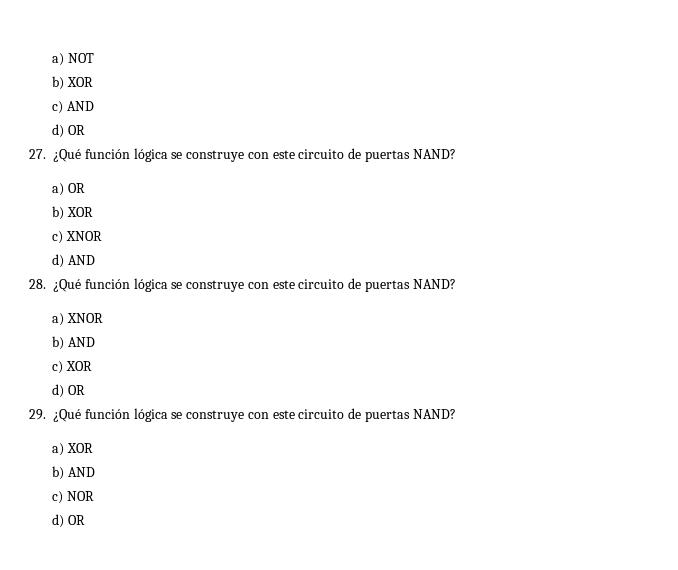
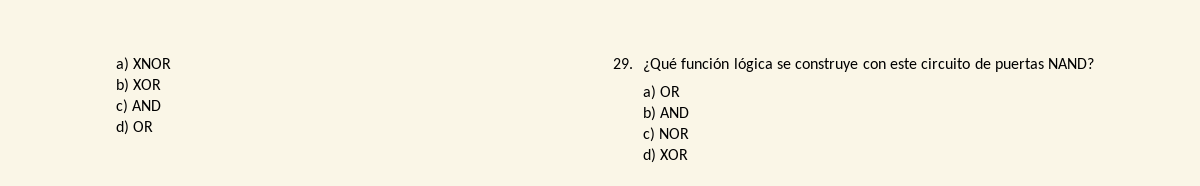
[51,53,94,66] a) NOT -> [115,57,172,72] a) XNOR
[29,149,46,159] 27. -> [613,58,633,69] 29.
[51,206,93,220] [51,231,102,244] [51,254,95,268] [29,278,456,292] [51,313,103,326] [51,336,95,350] [51,361,92,374] [51,384,85,398] [29,408,456,422] [51,443,93,456] // b) XOR // c) XNOR // d) AND // 28. ¿Qué función lógica se construye con este circuito de puertas NAND? // a) XNOR // b) AND // c) XOR // d) OR // 29. ¿Qué función lógica se construye con este circuito de puertas NAND? // a) XOR -> (681, 91) none
[67,515,85,525] OR -> [660,149,689,160] XOR

